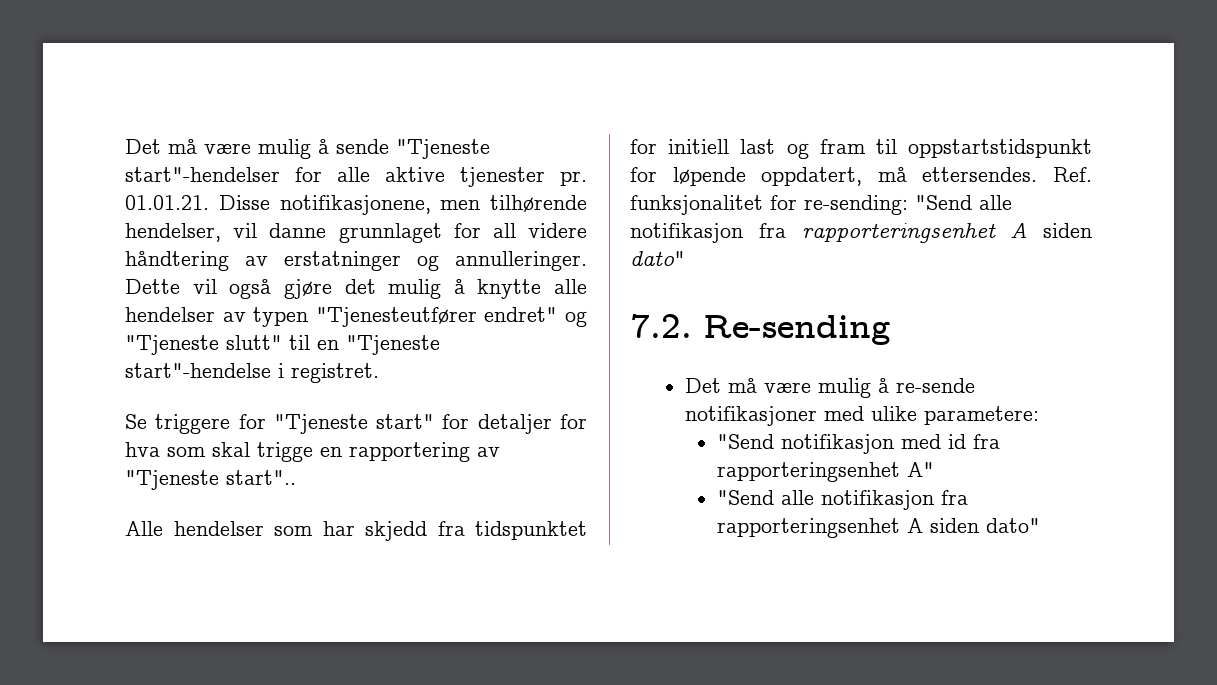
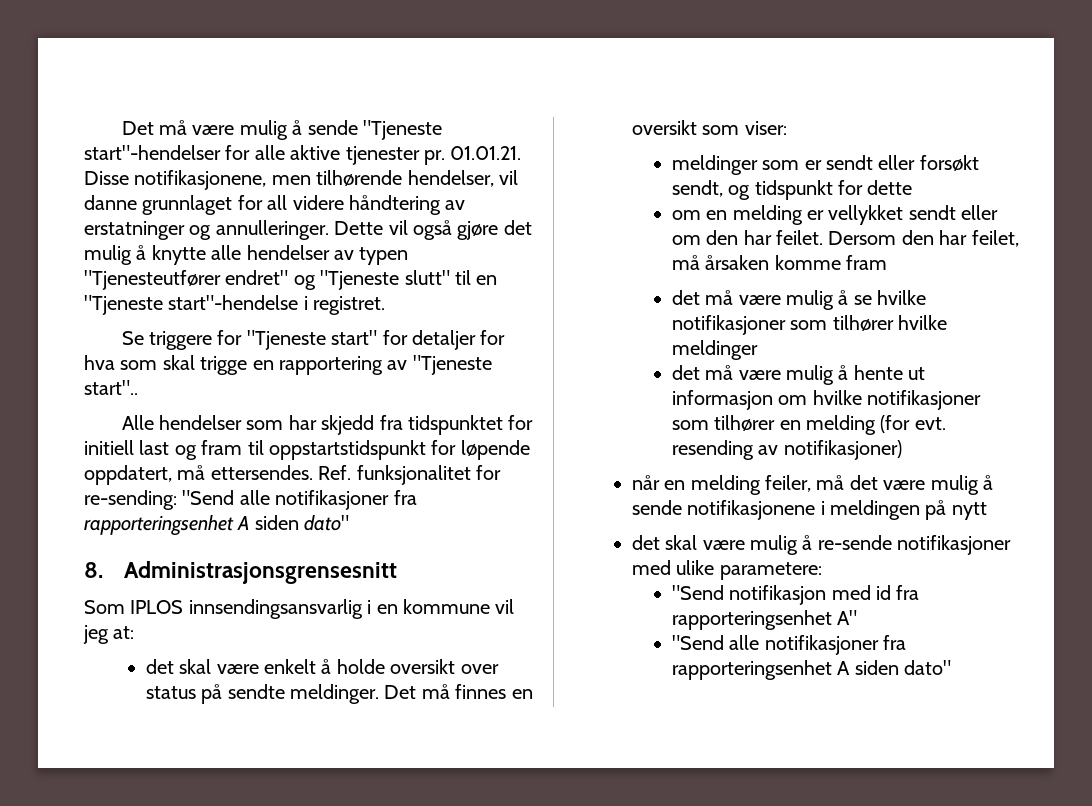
[630,223,743,243] notifikasjon -> [275,490,390,510] notifikasjoner
[630,314,891,345] [685,378,758,393] 7.2. Re-sending // Det må -> [84,561,397,584] [84,599,515,619] [83,625,135,644] [145,659,499,674] [145,684,533,704] [631,120,787,135] [671,155,979,175] [671,180,913,200] [671,205,999,225] [671,230,1019,247] [671,255,887,270] [671,290,927,310] [671,315,947,335] [671,340,758,360] [671,365,926,385] [671,390,981,410] [671,415,946,435] [671,440,902,460] [631,475,994,495] [631,500,987,520] [631,535,698,550] 8. Administrasjonsgrensesnitt // Som IPLOS innsendingsansvarlig i en kommune vil jeg at: // det skal være enkelt å holde oversikt over status på sendte meldinger. Det må finnes en oversikt som viser: // meldinger som er sendt eller forsøkt sendt, og tidspunkt for dette // om en melding er vellykket sendt eller om den har feilet. Dersom den har feilet, må årsaken komme fram // det må være mulig å se hvilke notifikasjoner som tilhører hvilke meldinger // det må være mulig å hente ut informasjon om hvilke notifikasjoner som tilhører en melding (for evt. resending av notifikasjoner) // når en melding feiler, må det være mulig å sende notifikasjonene i meldingen på nytt // det skal
[820,490,934,510] notifikasjon -> [764,635,879,655] notifikasjoner

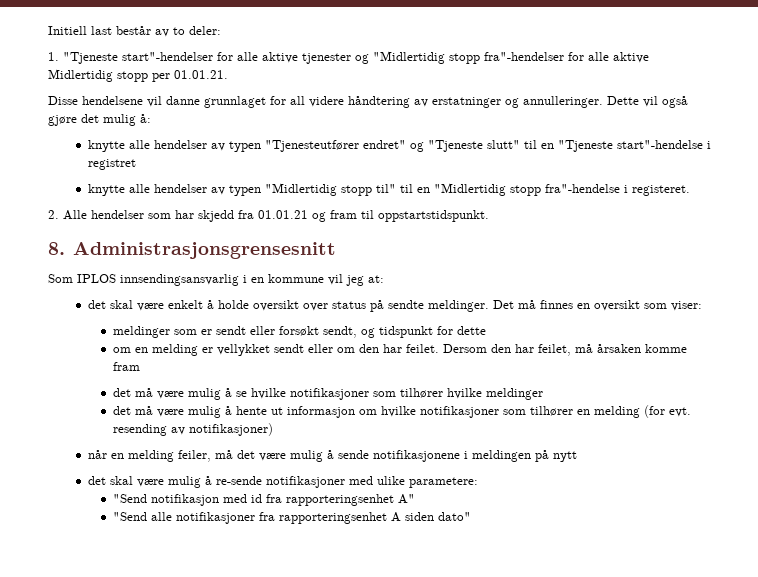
[121,120,358,140] Det må være mulig å sende -> [48,26,221,37] [48,52,59,61] Initiell last består av to deler: // 1.
[424,146,522,165] [84,170,494,190] pr. 01.01.21. Disse notifikasjonene, men tilhørende hendelser, -> [355,51,649,64] [48,69,228,82] [48,96,143,105] og "Midlertidig stopp fra"-hendelser for alle aktive Midlertidig stopp per 01.01.21. // Disse hendelsene
[136,245,147,260] å -> [140,114,151,123] å: //
[313,296,386,315] [121,330,506,350] [84,355,492,375] [84,380,138,395] registret. // Se triggere for "Tjeneste start" for detaljer for hva som skal trigge en rapportering av "Tjeneste start".. // -> [87,159,136,170] [87,183,690,196] [48,210,59,219] registret // knytte alle hendelser av typen "Midlertidig stopp til" til en "Midlertidig stopp fra"-hendelse i registeret. // 2.
[408,415,534,435] [84,440,530,460] [84,465,501,485] [84,490,417,510] [84,515,350,536] tidspunktet for initiell last og fram til oppstartstidspunkt for løpende oppdatert, må ettersendes. Ref. funksjonalitet for re-sending: "Send alle notifikasjoner fra rapporteringsenhet A siden dato" -> [258,210,489,222] 01.01.21 og fram til oppstartstidspunkt.

